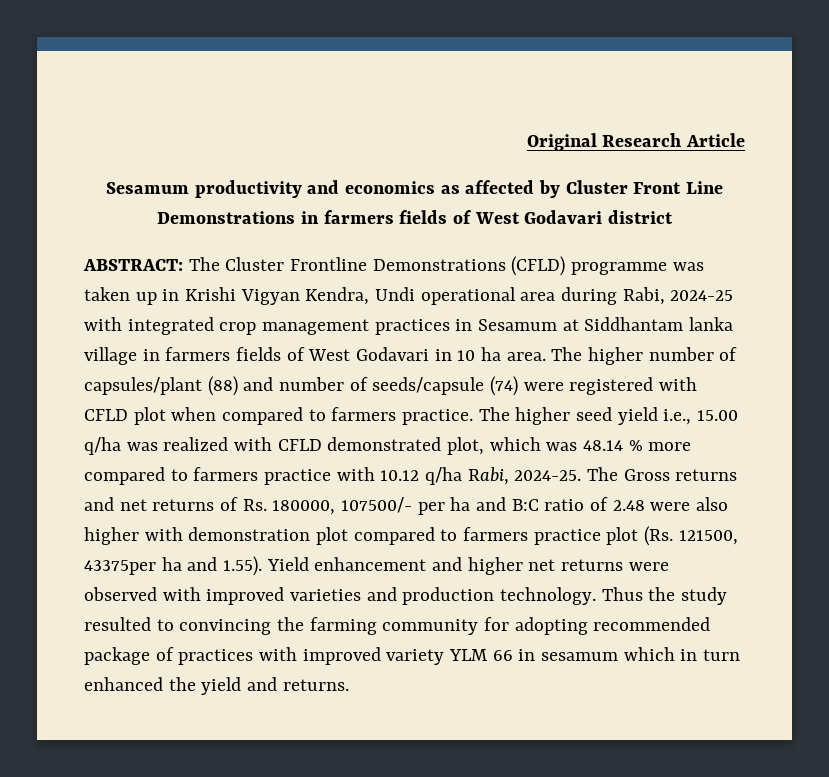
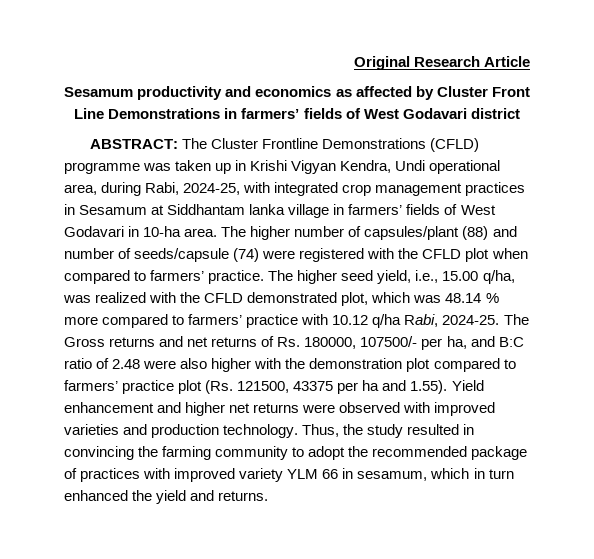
[323,210,394,224] farmers -> [241,108,300,119] farmers’
[520,292,556,301] area -> [64,184,97,195] area,
[670,290,734,301] 2024-25 -> [183,183,241,195] 2024-25,
[165,347,231,361] farmers -> [348,204,403,215] farmers’
[457,347,502,361] 10 ha -> [143,226,182,237] 10-ha
(698, 384) none -> [398,248,419,259] the
[331,407,397,421] farmers -> [150,270,205,281] farmers’
[617,407,658,425] yield -> [377,270,412,284] yield,
[84,437,121,455] q/ha -> [482,270,515,284] q/ha,
(273, 444) none -> [180,292,201,303] the
[193,467,259,481] farmers -> [188,314,243,325] farmers’
[450,497,471,511] ha -> [446,336,467,349] ha,
(183, 534) none -> [285,358,306,369] the
[463,527,529,541] farmers -> [64,380,118,391] farmers’
[84,560,156,575] 43375per -> [293,381,359,394] 43375 per
[601,587,643,601] Thus -> [302,424,340,437] Thus,
[156,619,174,631] to -> [463,424,475,435] in
[484,617,588,635] for adopting -> [292,446,369,460] to adopt the
[541,652,619,661] sesamum -> [357,471,428,481] sesamum,

